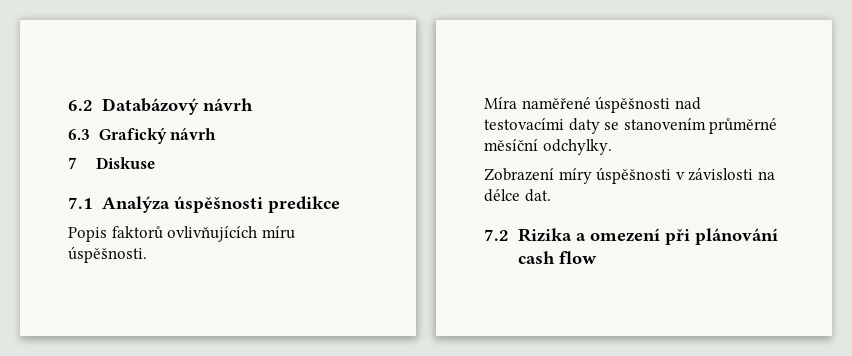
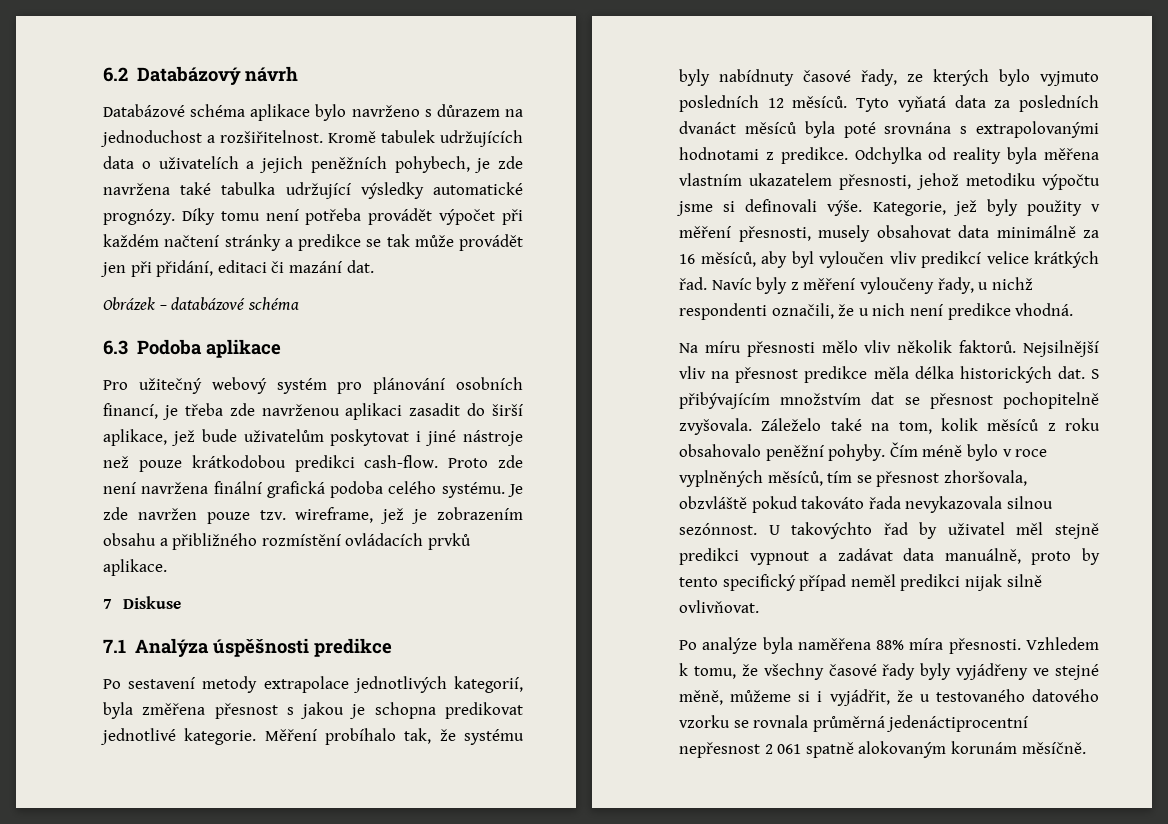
[68,127,217,144] 6.3 Grafický návrh -> [103,104,523,121] [100,130,523,147] [103,156,523,173] [103,182,523,199] [103,208,523,225] [103,234,523,251] [100,260,374,277] [103,297,299,311] [103,339,281,358] [103,377,523,394] [103,403,524,420] [103,429,523,446] [103,455,523,472] [103,481,523,498] [103,507,523,524] [103,533,471,550] [103,559,167,576] Databázové schéma aplikace bylo navrženo s důrazem na jednoduchost a rozšiřitelnost. Kromě tabulek udržujících data o uživatelích a jejich peněžních pohybech, je zde navržena také tabulka udržující výsledky automatické prognózy. Díky tomu není potřeba provádět výpočet při každém načtení stránky a predikce se tak může provádět jen při přidání, editaci či mazání dat. // Obrázek – databázové schéma // 6.3 Podoba aplikace // Pro užitečný webový systém pro plánování osobních financí, je třeba zde navrženou aplikaci zasadit do širší aplikace, jež bude uživatelům poskytovat i jiné nástroje než pouze krátkodobou predikci cash-flow. Proto zde není navržena finální grafická podoba celého systému. Je zde navržen pouze tzv. wireframe, jež je zobrazením obsahu a přibližného rozmístění ovládacích prvků aplikace.
[68,226,295,242] [68,246,147,263] [484,96,701,113] [484,118,778,134] [484,139,612,155] [484,167,775,184] [484,189,551,202] [484,228,778,245] [517,251,597,264] Popis faktorů ovlivňujících míru úspěšnosti. // Míra naměřené úspěšnosti nad testovacími daty se stanovením průměrné měsíční odchylky. // Zobrazení míry úspěšnosti v závislosti na délce dat. // 7.2 Rizika a omezení při plánování cash flow -> [103,676,523,693] [103,702,523,719] [100,728,524,745] [679,69,1099,86] [679,95,1099,112] [679,121,1099,138] [679,147,1099,164] [679,173,1100,190] [676,199,1100,216] [679,225,1099,242] [679,251,1099,268] [679,277,1033,294] [679,303,1074,320] [679,340,1100,357] [679,366,1099,383] [679,392,1099,409] [679,418,1100,435] [679,442,1048,461] [679,470,1027,487] [679,496,1053,513] [679,522,1099,539] [679,548,1100,565] [679,574,1042,591] [679,600,759,613] [679,637,1099,654] [679,663,1099,680] [679,689,1099,706] [679,715,1030,732] [679,741,1086,758] Po sestavení metody extrapolace jednotlivých kategorií, byla změřena přesnost s jakou je schopna predikovat jednotlivé kategorie. Měření probíhalo tak, že systému byly nabídnuty časové řady, ze kterých bylo vyjmuto posledních 12 měsíců. Tyto vyňatá data za posledních dvanáct měsíců byla poté srovnána s extrapolovanými hodnotami z predikce. Odchylka od reality byla měřena vlastním ukazatelem přesnosti, jehož metodiku výpočtu jsme si definovali výše. Kategorie, jež byly použity v měření přesnosti, musely obsahovat data minimálně za 16 měsíců, aby byl vyloučen vliv predikcí velice krátkých řad. Navíc byly z měření vyloučeny řady, u nichž respondenti označili, že u nich není predikce vhodná. // Na míru přesnosti mělo vliv několik faktorů. Nejsilnější vliv na přesnost predikce měla délka historických dat. S přibývajícím množstvím dat se přesnost pochopitelně zvyšovala. Záleželo také na tom, kolik měsíců z roku obsahovalo peněžní pohyby. Čím méně bylo v roce vyplněných měsíců, tím se přesnost zhoršovala, obzvláště pokud takováto řada nevykazovala silnou sezónnost. U takovýchto řad by uživatel měl stejně predikci vypnout a zadávat data manuálně, proto by tento specifický případ neměl predikci nijak silně ovlivňovat. // Po analýze byla naměřena 88% míra přesnosti. Vzhledem k tomu, že všechny časové řady byly vyjádřeny ve stejné měně, můžeme si i vyjádřit, že u testovaného datového vzorku se rovnala průměrná jedenáctiprocentní nepřesnost 2 061 spatně alokovaným korunám měsíčně.

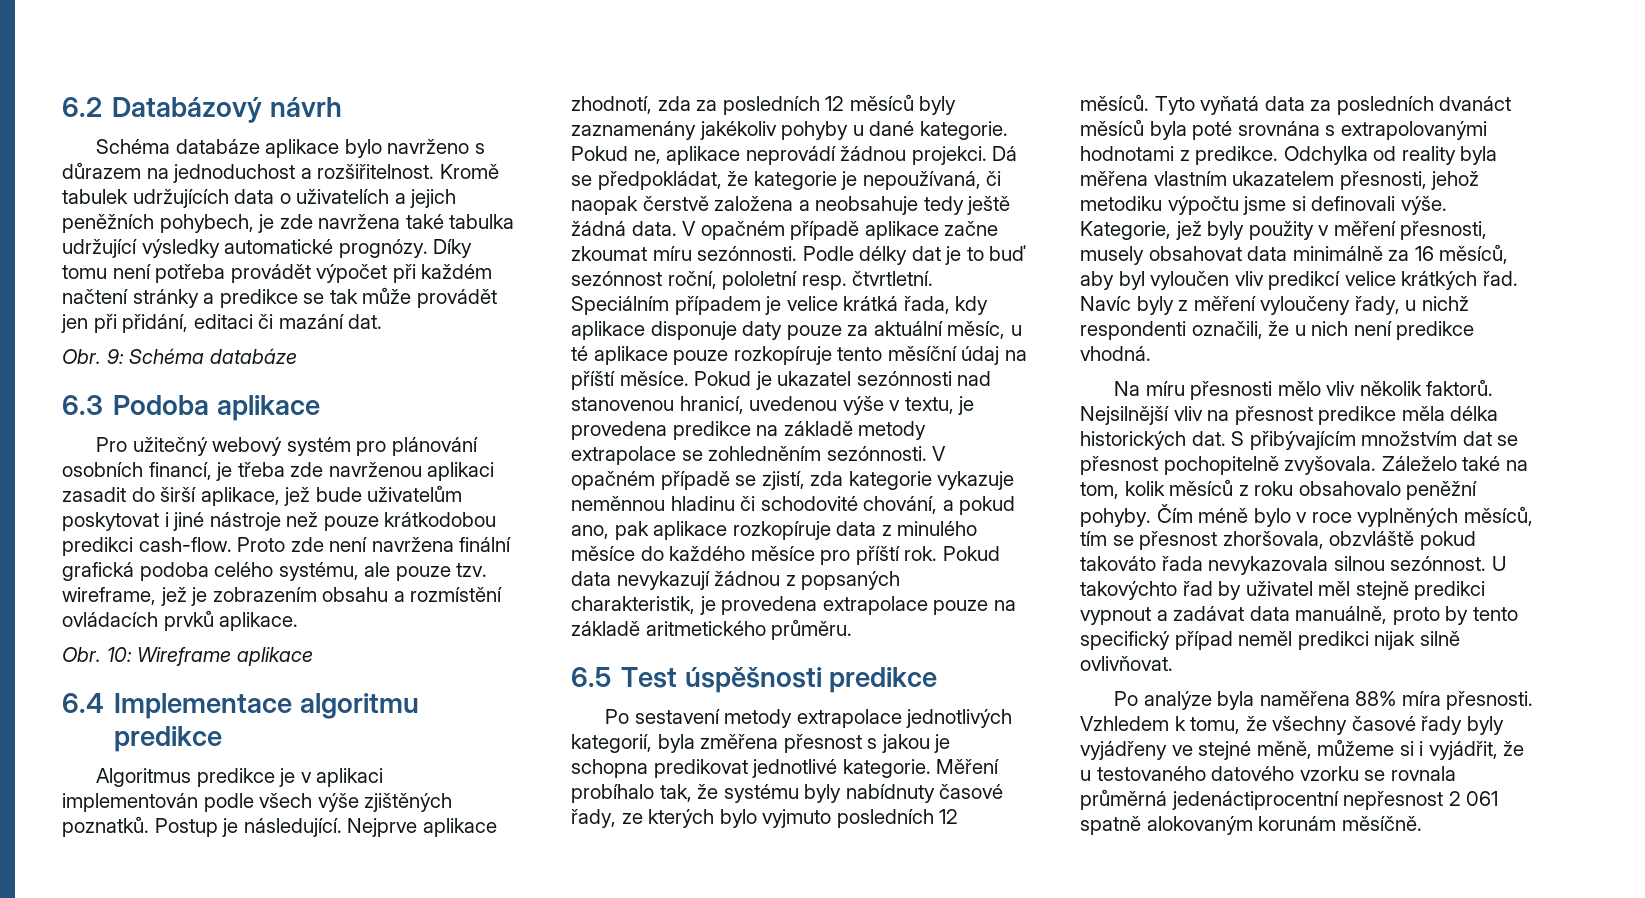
[103,104,246,117] Databázové schéma -> [96,139,260,154] Schéma databáze
[103,297,299,311] Obrázek – databázové schéma -> [62,348,297,364] Obr. 9: Schéma databáze
[441,482,523,498] [103,507,197,520] systému. Je zde navržen -> [278,562,391,581] systému, ale
[172,533,258,550] přibližného -> (405, 596) none
[103,596,181,609] [103,638,209,657] 7 Diskuse // 7.1 Analýza -> [62,647,313,666] [62,693,419,719] [114,726,223,752] [96,768,384,787] [62,793,453,812] [62,816,497,837] [571,94,957,115] [571,121,1008,140] [571,146,1018,165] [571,171,1002,190] [571,196,1011,215] [571,221,999,240] [571,245,1027,265] [571,271,934,290] [571,296,989,315] [571,321,1022,340] [571,346,1027,365] [571,371,992,390] [571,396,975,415] [571,421,927,440] [571,446,947,465] [571,471,1015,490] [571,496,1016,515] [571,521,978,540] [571,546,1000,565] [571,571,901,590] [571,596,1016,615] [571,619,853,640] [571,667,678,688] Obr. 10: Wireframe aplikace // 6.4 Implementace algoritmu predikce // Algoritmus predikce je v aplikaci implementován podle všech výše zjištěných poznatků. Postup je následující. Nejprve aplikace zhodnotí, zda za posledních 12 měsíců byly zaznamenány jakékoliv pohyby u dané kategorie. Pokud ne, aplikace neprovádí žádnou projekci. Dá se předpokládat, že kategorie je nepoužívaná, či naopak čerstvě založena a neobsahuje tedy ještě žádná data. V opačném případě aplikace začne zkoumat míru sezónnosti. Podle délky dat je to buď sezónnost roční, pololetní resp. čtvrtletní. Speciálním případem je velice krátká řada, kdy aplikace disponuje daty pouze za aktuální měsíc, u té aplikace pouze rozkopíruje tento měsíční údaj na příští měsíce. Pokud je ukazatel sezónnosti nad stanovenou hranicí, uvedenou výše v textu, je provedena predikce na základě metody extrapolace se zohledněním sezónnosti. V opačném případě se zjistí, zda kategorie vykazuje neměnnou hladinu či schodovité chování, a pokud ano, pak aplikace rozkopíruje data z minulého měsíce do každého měsíce pro příští rok. Pokud data nevykazují žádnou z popsaných charakteristik, je provedena extrapolace pouze na základě aritmetického průměru. // 6.5 Test

